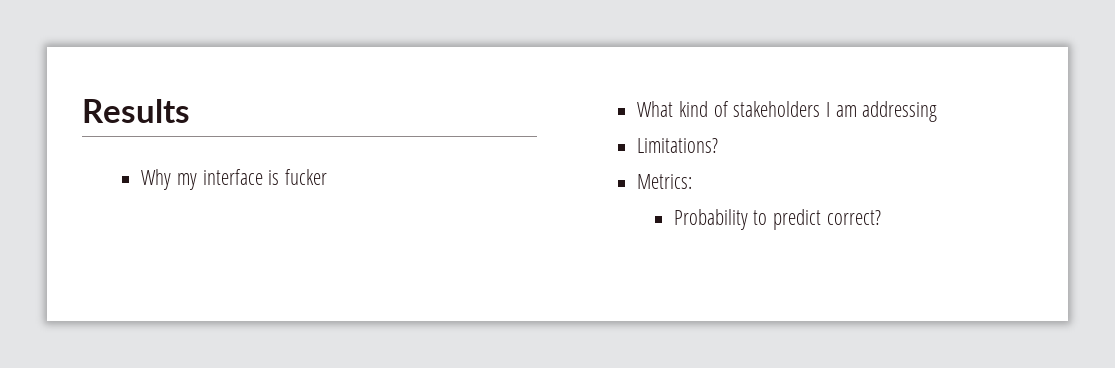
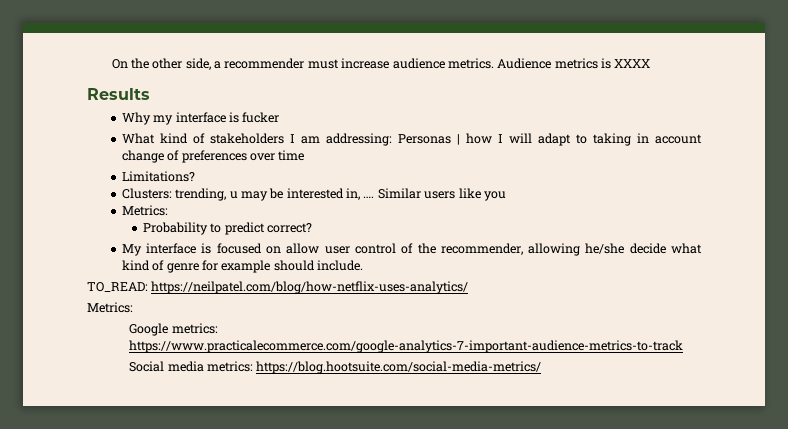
(82, 111) none -> [111,58,651,70] On the other side, a recommender must increase audience metrics. Audience metrics is XXXX //
[862,101,938,122] [637,138,719,153] addressing // Limitations? -> [325,133,703,146] [121,150,305,163] [121,171,195,182] [121,188,506,201] addressing: Personas | how I will adapt to taking in account change of preferences over time // Limitations? // Clusters: trending, u may be interested in, …. Similar users like you
(881, 217) none -> [121,243,702,256] [121,260,364,273] [87,281,469,294] [87,302,133,313] [129,323,218,336] [129,340,684,353] [129,361,542,374] // My interface is focused on allow user control of the recommender, allowing he/she decide what kind of genre for example should include. // TO_READ: https://neilpatel.com/blog/how-netflix-uses-analytics/ // Metrics: // Google metrics: https://www.practicalecommerce.com/google-analytics-7-important-audience-metrics-to-track // Social media metrics: https://blog.hootsuite.com/social-media-metrics/

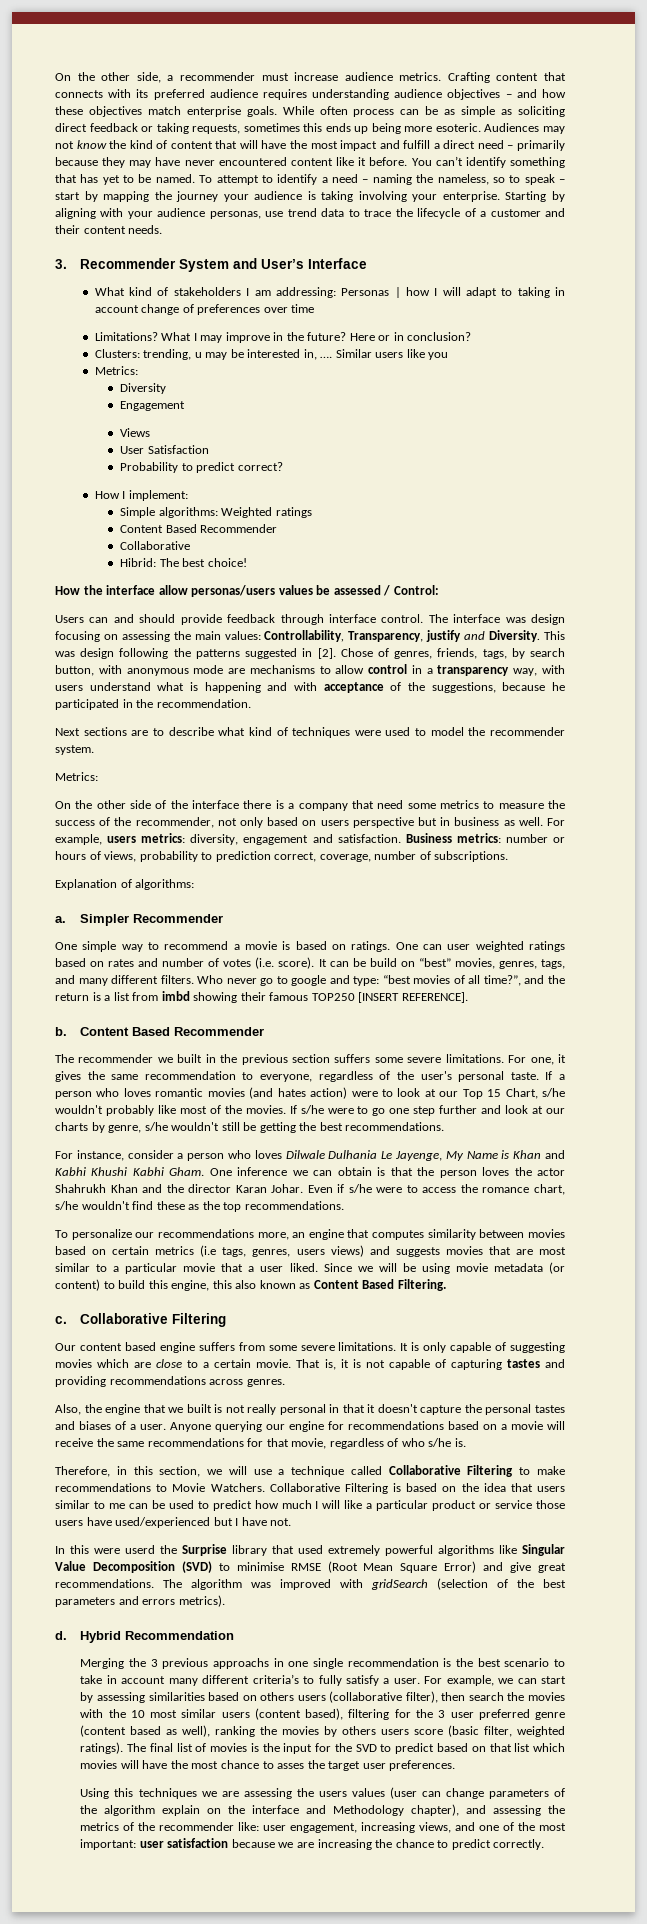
[497,58,651,69] [87,88,150,100] [121,112,280,125] Audience metrics is XXXX // Results // Why my interface is fucker -> [447,72,566,83] [55,89,566,100] [55,106,565,117] [55,123,566,134] [55,140,565,151] [55,156,565,168] [55,174,565,185] [55,191,565,202] [55,208,566,219] [55,225,163,234] [55,258,368,272] Crafting content that connects with its preferred audience requires understanding audience objectives – and how these objectives match enterprise goals. While often process can be as simple as soliciting direct feedback or taking requests, sometimes this ends up being more esoteric. Audiences may not know the kind of content that will have the most impact and fulfill a direct need – primarily because they may have never encountered content like it before. You can’t identify something that has yet to be named. To attempt to identify a need – naming the nameless, so to speak – start by mapping the journey your audience is taking involving your enterprise. Starting by aligning with your audience personas, use trend data to trace the lifecycle of a customer and their content needs. // 3. Recommender System and User’s Interface
(195, 176) none -> [161,332,472,343] What I may improve in the future? Here or in conclusion?
(168, 210) none -> [120,383,167,394] [120,401,186,411] [120,428,151,437] [120,445,209,454] // Diversity // Engagement // Views // User Satisfaction
[121,243,702,256] [121,260,364,273] [87,281,469,294] [87,302,133,313] [129,323,218,336] [129,340,684,353] [129,361,542,374] My interface is focused on allow user control of the recommender, allowing he/she decide what kind of genre for example should include. // TO_READ: https://neilpatel.com/blog/how-netflix-uses-analytics/ // Metrics: // Google metrics: https://www.practicalecommerce.com/google-analytics-7-important-audience-metrics-to-track // Social media metrics: https://blog.hootsuite.com/social-media-metrics/ -> [94,490,188,501] [120,507,312,518] [120,524,278,533] [120,541,191,550] [120,558,247,567] [55,585,439,597] [55,614,566,625] [55,630,566,642] [55,648,566,659] [55,664,565,676] [55,682,565,693] [55,699,251,710] [55,727,566,738] [55,745,94,755] [55,772,98,781] [55,800,566,811] [55,817,565,828] [55,833,566,845] [55,851,509,862] [55,879,195,890] [55,914,224,926] [55,941,565,952] [55,957,565,969] [55,975,565,986] [55,991,468,1003] [55,1027,265,1036] [55,1054,566,1065] [55,1071,566,1082] [55,1087,565,1099] [55,1105,566,1116] [55,1122,445,1133] [55,1150,566,1161] [55,1167,566,1178] [55,1184,566,1195] [55,1201,344,1212] [55,1229,565,1240] [55,1245,566,1257] [55,1262,565,1274] [55,1279,446,1291] [55,1313,227,1327] [55,1342,565,1353] [55,1359,565,1370] [55,1376,285,1387] [55,1404,565,1415] [55,1421,565,1432] [55,1438,466,1449] [55,1465,565,1477] [55,1483,566,1494] [55,1500,566,1511] [55,1517,292,1528] [55,1544,565,1556] [55,1561,566,1573] [55,1578,566,1590] [55,1595,225,1607] [55,1631,235,1643] [80,1658,565,1669] [80,1674,566,1686] [80,1691,565,1703] [80,1708,565,1720] [80,1725,566,1737] [80,1742,566,1754] [80,1760,456,1771] [80,1787,565,1799] [80,1804,565,1816] [80,1822,567,1833] [80,1838,545,1850] How I implement: // Simple algorithms: Weighted ratings // Content Based Recommender // Collaborative // Hibrid: The best choice! // How the interface allow personas/users values be assessed / Control: // Users can and should provide feedback through interface control. The interface was design focusing on assessing the main values: Controllability, Transparency, justify and Diversity. This was design following the patterns suggested in [2]. Chose of genres, friends, tags, by search button, with anonymous mode are mechanisms to allow control in a transparency way, with users understand what is happening and with acceptance of the suggestions, because he participated in the recommendation. // Next sections are to describe what kind of techniques were used to model the recommender system. // Metrics: // On the other side of the interface there is a company that need some metrics to measure the success of the recommender, not only based on users perspective but in business as well. For example, users metrics: diversity, engagement and satisfaction. Business metrics: number or hours of views, probability to prediction correct, coverage, number of subscriptions. // Explanation of algorithms: // a. Simpler Recommender // One simple way to recommend a movie is based on ratings. One can user weighted ratings based on rates and number of votes (i.e. score). It can be build on “best” movies, genres, tags, and many different filters. Who never go to google and type: “best movies of all time?”, and the return is a list from imbd showing their famous TOP250 [INSERT REFERENCE]. // b. Content Based Recommender // The recommender we built in the previous section suffers some severe limitations. For one, it gives the same recommendation to everyone, regardless of the user's personal taste. If a person who loves romantic movies (and hates action) were to look at our Top 15 Chart, s/he wouldn't probably like most of the movies. If s/he were to go one step further and look at our charts by genre, s/he wouldn't still be getting the best recommendations. // For instance, consider a person who loves Dilwale Dulhania Le Jayenge, My Name is Khan and Kabhi Khushi Kabhi Gham. One inference we can obtain is that the person loves the actor Shahrukh Khan and the director Karan Johar. Even if s/he were to access the romance chart, s/he wouldn't find these as the top recommendations. // To personalize our recommendations more, an engine that computes similarity between movies based on certain metrics (i.e tags, genres, users views) and suggests movies that are most similar to a particular movie that a user liked. Since we will be using movie metadata (or content) to build this engine, this also known as Content Based Filtering. // c. Collaborative Filtering // Our content based engine suffers from some severe limitations. It is only capable of suggesting movies which are close to a certain movie. That is, it is not capable of capturing tastes and providing recommendations across genres. // Also, the engine that we built is not really personal in that it doesn't capture the personal tastes and biases of a user. Anyone querying our engine for recommendations based on a movie will receive the same recommendations for that movie, regardless of who s/he is. // Therefore, in this section, we will use a technique called Collaborative Filtering to make recommendations to Movie Watchers. Collaborative Filtering is based on the idea that users similar to me can be used to predict how much I will like a particular product or service those users have used/experienced but I have not. // In this were userd the Surprise library that used extremely powerful algorithms like Singular Value Decomposition (SVD) to minimise RMSE (Root Mean Square Error) and give great recommendations. The algorithm was improved with gridSearch (selection of the best parameters and errors metrics). // d. Hybrid Recommendation // Merging the 3 previous approachs in one single recommendation is the best scenario to take in account many different criteria’s to fully satisfy a user. For example, we can start by assessing similarities based on others users (collaborative filter), then search the movies with the 10 most similar users (content based), filtering for the 3 user preferred genre (content based as well), ranking the movies by others users score (basic filter, weighted ratings). The final list of movies is the input for the SVD to predict based on that list which movies will have the most chance to asses the target user preferences. // Using this techniques we are assessing the users values (user can change parameters of the algorithm explain on the interface and Methodology chapter), and assessing the metrics of the recommender like: user engagement, increasing views, and one of the most important: user satisfaction because we are increasing the chance to predict correctly.

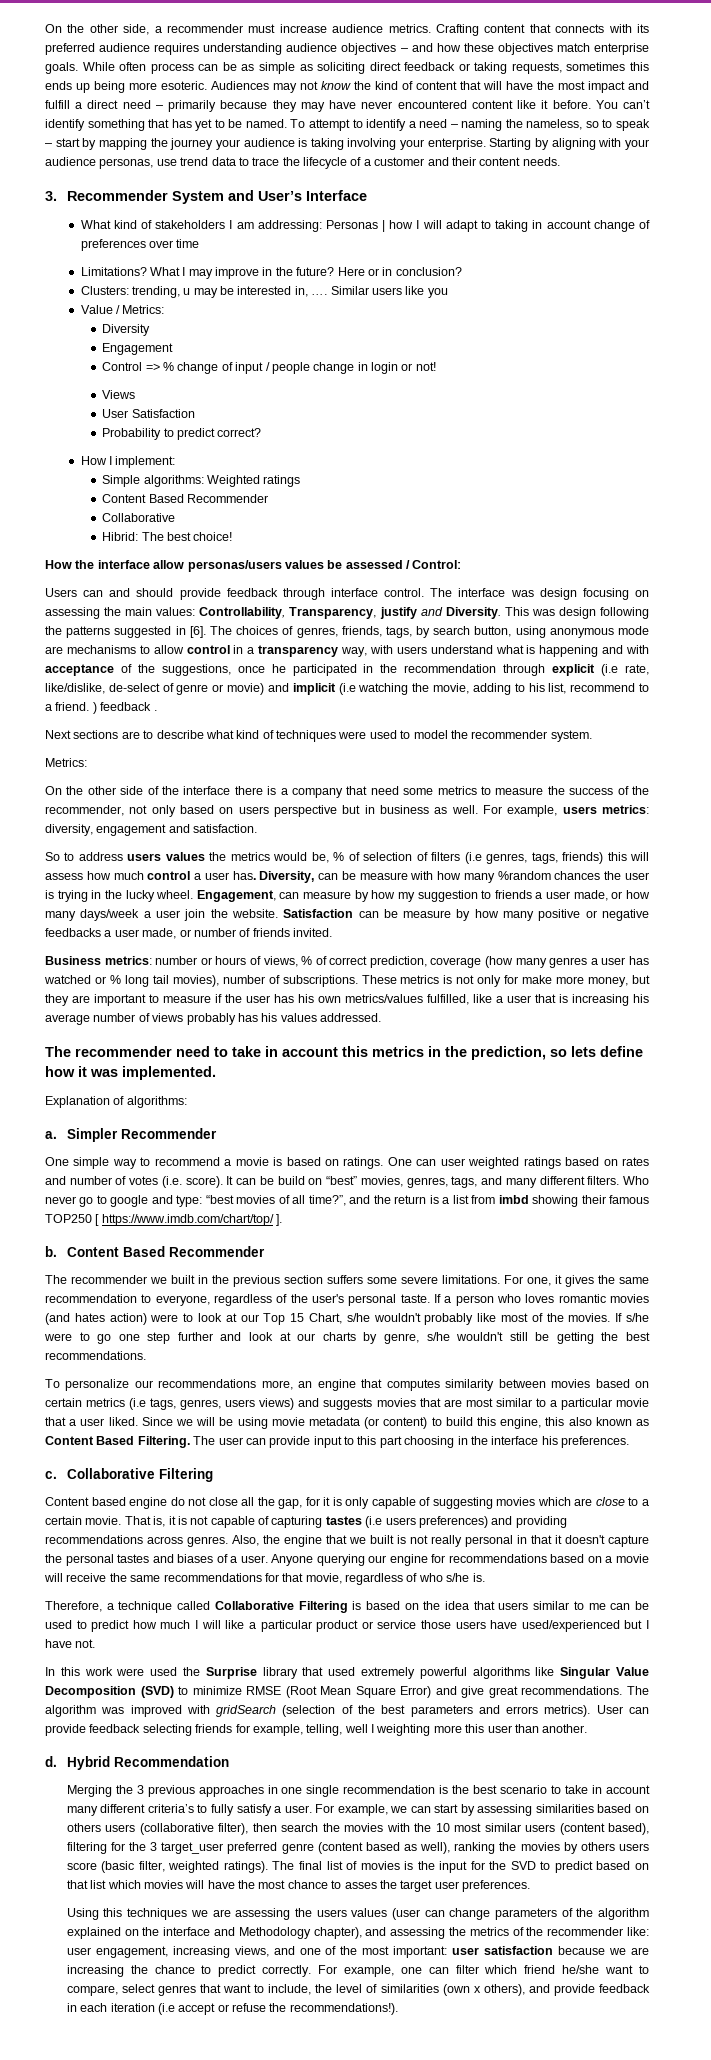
(449, 356) none -> [80,305,120,314] Value /
(186, 406) none -> [102,362,436,374] // Control => % change of input / people change in login or not!
[317,648,373,659] [2]. Chose -> [189,626,279,638] [6]. The choices
[98,665,122,674] with -> [515,626,546,638] using
[502,682,546,691] because -> [237,666,265,673] once
[156,699,251,708] recommendation. -> [404,664,649,676] [45,683,649,695] [45,702,157,714] recommendation through explicit (i.e rate, like/dislike, de-select of genre or movie) and implicit (i.e watching the movie, adding to his list, recommend to a friend. ) feedback .
(401, 838) none -> [45,852,650,864] [45,871,649,883] [45,890,651,902] [45,909,649,921] [45,928,332,939] // So to address users values the metrics would be, % of selection of filters (i.e genres, tags, friends) this will assess how much control a user has. Diversity, can be measure with how many %random chances the user is trying in the lucky wheel. Engagement, can measure by how my suggestion to friends a user made, or how many days/week a user join the website. Satisfaction can be measure by how many positive or negative feedbacks a user made, or number of friends invited. //
[139,851,509,862] probability to prediction correct, coverage, number of subscriptions. -> [301,956,649,968] [44,975,651,987] [45,994,649,1006] [45,1013,381,1025] [45,1046,643,1060] [45,1066,216,1080] % of correct prediction, coverage (how many genres a user has watched or % long tail movies), number of subscriptions. These metrics is not only for make more money, but they are important to measure if the user has his own metrics/values fulfilled, like a user that is increasing his average number of views probably has his values addressed. // The recommender need to take in account this metrics in the prediction, so lets define how it was implemented.
[358,992,468,1003] [INSERT REFERENCE]. -> [95,1214,283,1226] [ https://www.imdb.com/chart/top/ ].
[55,1150,566,1161] [55,1167,566,1178] [55,1184,566,1195] [55,1201,344,1212] // For instance, consider a person who loves Dilwale Dulhania Le Jayenge, My Name is Khan and Kabhi Khushi Kabhi Gham. One inference we can obtain is that the person loves the actor Shahrukh Khan and the director Karan Johar. Even if s/he were to access the romance chart, s/he wouldn't find these as the top recommendations. -> (146, 1355) none
[55,1313,227,1327] [55,1342,409,1353] // c. Collaborative Filtering // Our content based engine suffers from some severe limitations. It -> [193,1436,629,1448] [45,1468,213,1482] [45,1497,331,1509] The user can provide input to this part choosing in the interface his preferences. // c. Collaborative Filtering // Content based engine do not close all the gap, for it
(540, 1363) none -> [365,1516,488,1528] (i.e users preferences)
(285, 1383) // -> (228, 1541) none
[116,1466,272,1477] in this section, we will use -> (102, 1606) none
[519,1466,565,1475] [55,1483,388,1494] to make recommendations to Movie Watchers. Collaborative Filtering -> (348, 1607) none
[94,1545,155,1554] were userd -> [84,1667,178,1676] work were used
[236,1562,284,1571] minimise -> [192,1686,242,1695] minimize
(225, 1601) none -> [596,1705,649,1714] [45,1724,588,1736] User can provide feedback selecting friends for example, telling, well I weighting more this user than another.
[213,1658,270,1669] approachs -> [198,1785,264,1797] approaches
[450,1712,474,1718] user -> [161,1842,224,1854] target_user
[162,1805,201,1816] explain -> [66,1927,121,1939] explained
(545, 1844) none -> [318,1965,649,1977] [66,1984,650,1996] [66,2003,398,2015] For example, one can filter which friend he/she want to compare, select genres that want to include, the level of similarities (own x others), and provide feedback in each iteration (i.e accept or refuse the recommendations!).

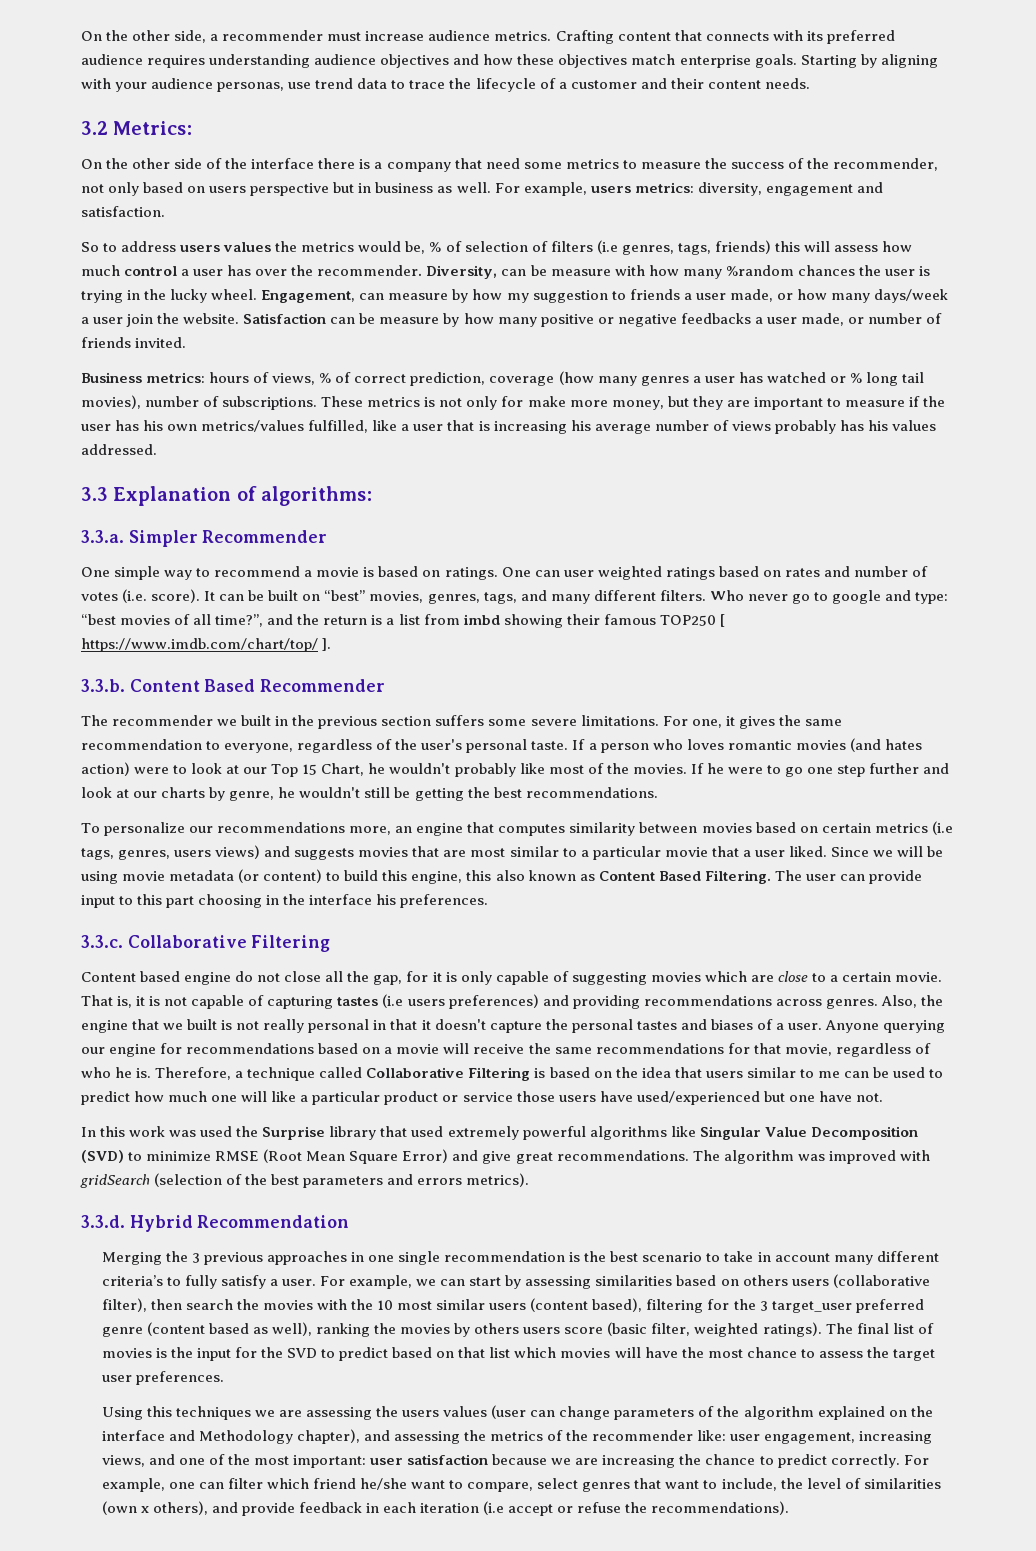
[400,48,408,52] – -> (450, 61) none
[82,62,649,74] [45,81,649,93] [45,100,651,112] [45,119,650,131] [45,138,486,150] While often process can be as simple as soliciting direct feedback or taking requests, sometimes this ends up being more esoteric. Audiences may not know the kind of content that will have the most impact and fulfill a direct need – primarily because they may have never encountered content like it before. You can’t identify something that has yet to be named. To attempt to identify a need – naming the nameless, so to speak – start by mapping the journey your audience is taking involving your enterprise. -> (797, 61) none
[45,190,367,204] [80,220,651,232] [80,239,200,251] [80,267,462,279] [80,286,448,298] [80,305,165,314] [102,324,151,336] [102,343,174,355] [102,362,436,374] [102,390,136,399] [102,409,195,418] [102,428,262,440] [80,456,176,468] [102,475,301,487] [102,494,269,503] [102,513,176,522] [102,532,233,541] [45,560,462,572] [45,588,649,600] [45,607,649,619] [45,626,649,638] [45,645,649,657] [45,664,649,676] [45,683,649,695] [45,702,157,714] [45,730,592,742] 3. Recommender System and User’s Interface // What kind of stakeholders I am addressing: Personas | how I will adapt to taking in account change of preferences over time // Limitations? What I may improve in the future? Here or in conclusion? // Clusters: trending, u may be interested in, …. Similar users like you // Value / Metrics: // Diversity // Engagement // Control => % change of input / people change in login or not! // Views // User Satisfaction // Probability to predict correct? // How I implement: // Simple algorithms: Weighted ratings // Content Based Recommender // Collaborative // Hibrid: The best choice! // How the interface allow personas/users values be assessed / Control: // Users can and should provide feedback through interface control. The interface was design focusing on assessing the main values: Controllability, Transparency, justify and Diversity. This was design following the patterns suggested in [6]. The choices of genres, friends, tags, by search button, using anonymous mode are mechanisms to allow control in a transparency way, with users understand what is happening and with acceptance of the suggestions, once he participated in the recommendation through explicit (i.e rate, like/dislike, de-select of genre or movie) and implicit (i.e watching the movie, adding to his list, recommend to a friend. ) feedback . // Next sections are to describe what kind of techniques were used to model the recommender system. // -> [81,121,108,135] 3.2
[232,871,256,880] has. -> [227,265,423,276] has over the recommender.
[155,956,212,965] number or -> (206, 377) none
[45,1046,643,1060] [45,1066,216,1080] The recommender need to take in account this metrics in the prediction, so lets define how it was implemented. // -> [81,487,108,501] 3.3
[45,1131,57,1139] a. -> [81,530,124,543] 3.3.a.
[277,1176,305,1185] build -> [268,590,299,601] built
[45,1246,57,1257] b. -> [81,679,125,692] 3.3.b.
[346,1313,370,1322] s/he -> [368,763,386,774] he
[626,1313,649,1322] s/he -> [706,763,724,774] he
[426,1332,450,1341] s/he -> [278,787,296,798] he
[45,1471,57,1479] c. -> [81,935,123,948] 3.3.c.
[446,1573,470,1582] s/he -> [115,1067,133,1078] he
(485, 1577) // -> (152, 1073) none
[195,1620,199,1629] I -> [211,1095,238,1102] one
[645,1620,649,1629] I -> [788,1095,815,1102] one
[116,1668,145,1676] were -> [169,1130,197,1137] was
[596,1705,649,1714] [45,1724,588,1736] [45,1756,57,1767] User can provide feedback selecting friends for example, telling, well I weighting more this user than another. // d. -> [81,1215,125,1228] // 3.3.d.
[344,1882,377,1889] asses -> [818,1351,863,1358] assess
[289,2003,398,2015] recommendations!). -> [651,1501,790,1515] recommendations).

